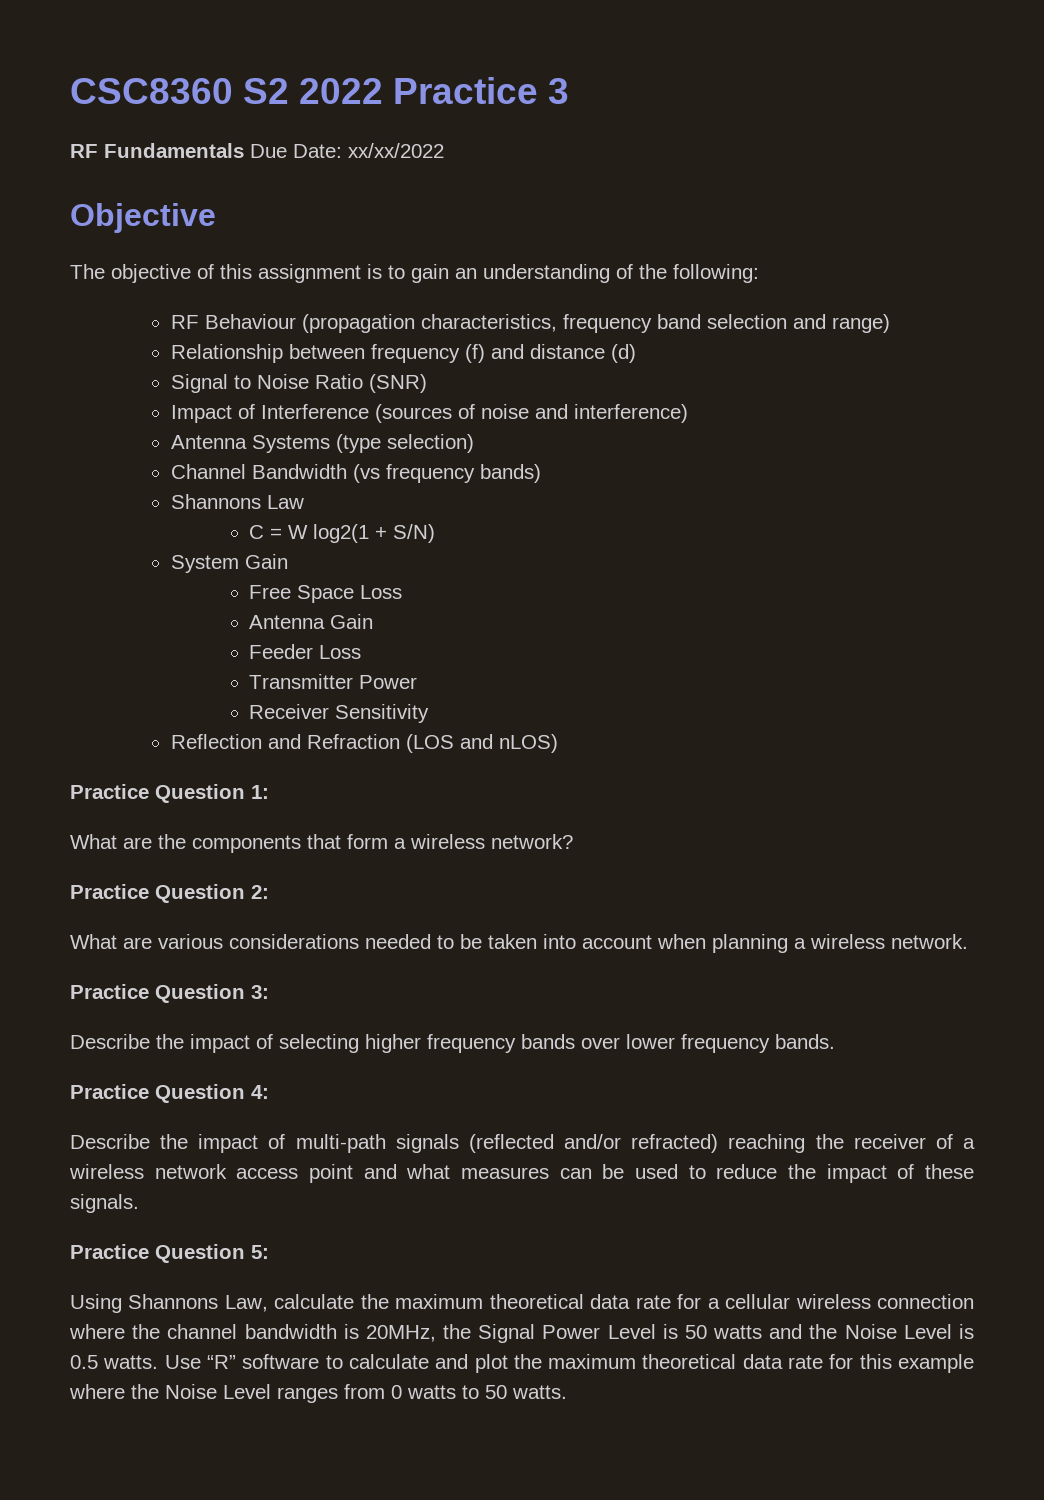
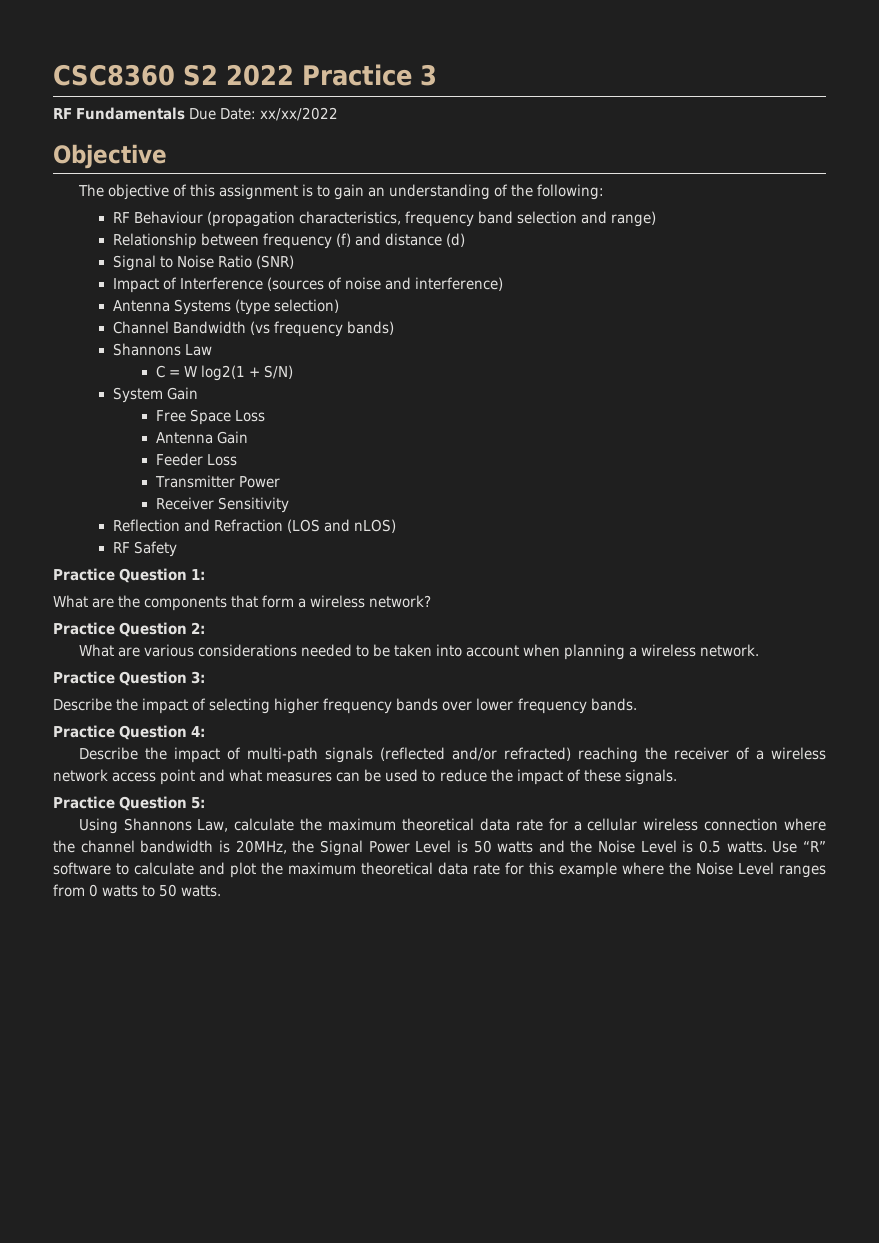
(558, 743) none -> [112,541,177,557] // RF Safety

